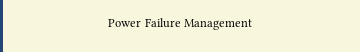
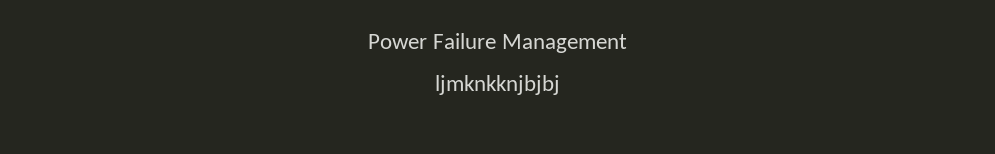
(252, 24) none -> [435,75,560,95] // ljmknkknjbjbj

